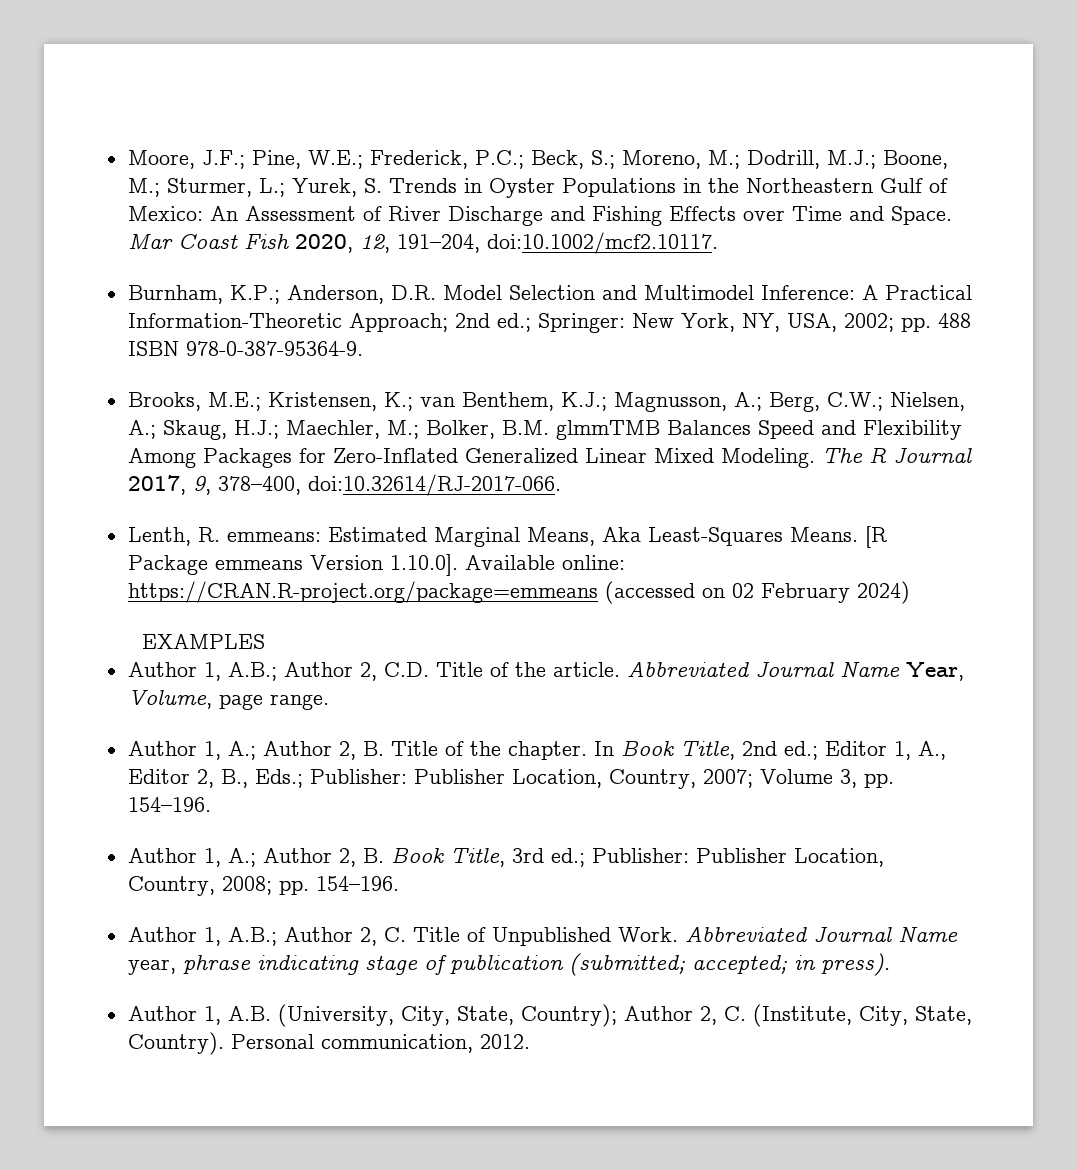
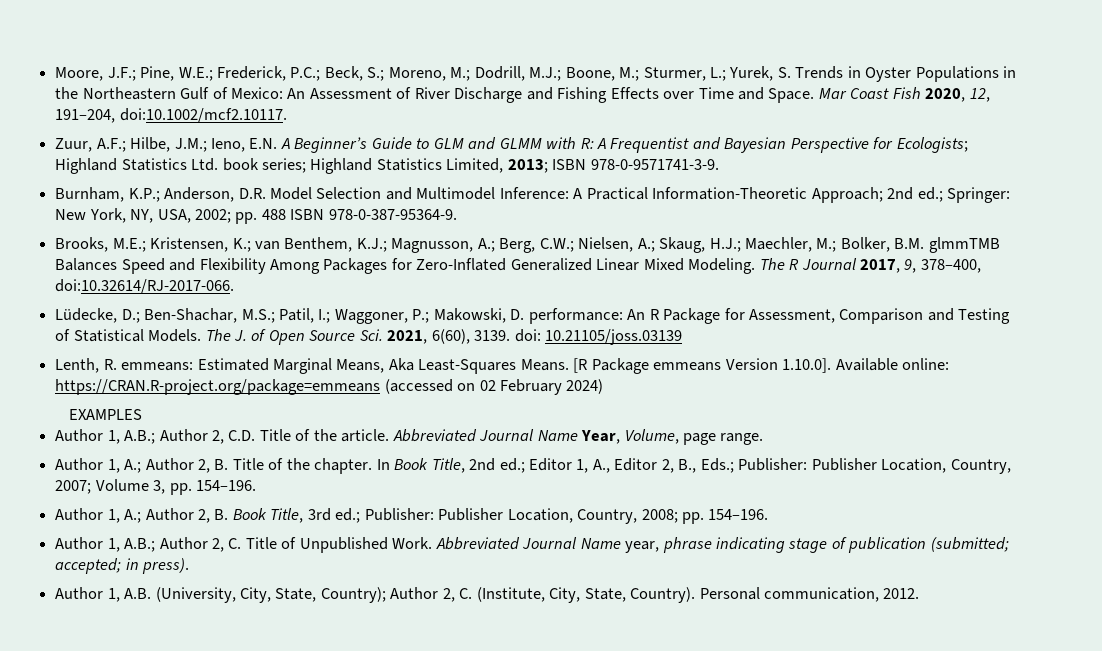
(718, 243) none -> [55,137,968,153] [55,158,719,174] // Zuur, A.F.; Hilbe, J.M.; Ieno, E.N. A Beginner’s Guide to GLM and GLMM with R: A Frequentist and Bayesian Perspective for Ecologists; Highland Statistics Ltd. book series; Highland Statistics Limited, 2013; ISBN 978-0-9571741-3-9.
(561, 485) none -> [55,308,1011,324] [55,329,683,345] // Lüdecke, D.; Ben-Shachar, M.S.; Patil, I.; Waggoner, P.; Makowski, D. performance: An R Package for Assessment, Comparison and Testing of Statistical Models. The J. of Open Source Sci. 2021, 6(60), 3139. doi: 10.21105/joss.03139

